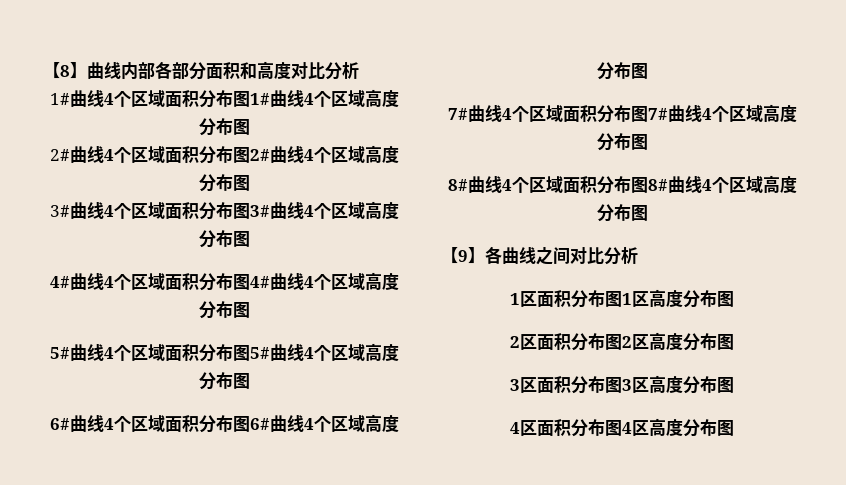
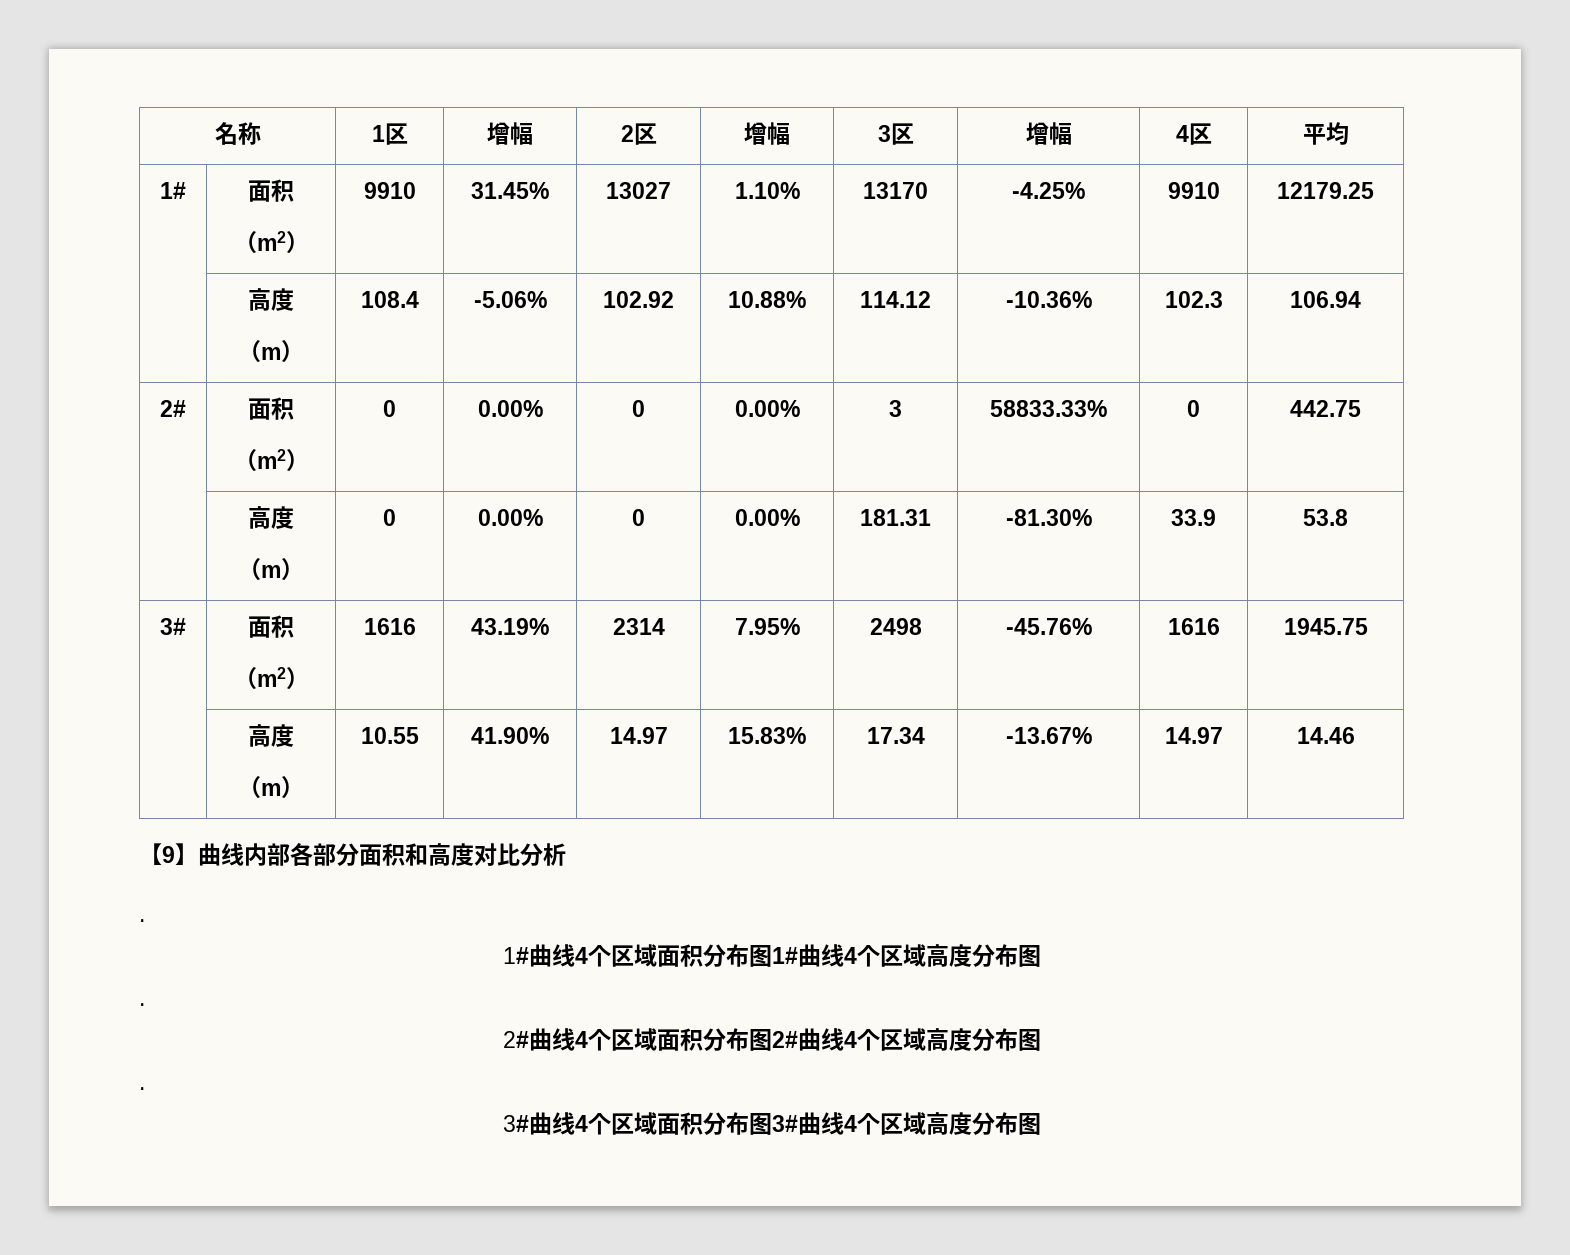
[43,62,70,79] 【8 -> [214,122,261,145] [371,123,408,145] [487,122,533,145] [620,123,657,145] [744,122,790,145] [877,123,914,145] [1025,122,1072,145] [1175,123,1212,145] [1302,122,1349,145] [160,182,186,199] [248,179,294,202] [233,231,309,254] [363,182,416,199] [471,182,549,199] [606,182,671,199] [734,182,800,199] [863,182,928,199] [1012,182,1085,199] [1167,182,1220,199] [1277,182,1374,199] [248,288,294,311] [238,340,304,363] [360,291,419,308] [473,291,547,308] [603,291,674,308] [728,291,806,308] [860,291,931,308] [1005,291,1092,308] [1164,291,1223,308] [1290,291,1361,308] [160,400,186,417] [248,397,294,420] [233,449,309,472] [383,400,396,417] [477,400,543,417] [632,400,645,417] [734,400,800,417] [889,400,902,417] [990,400,1107,417] [1187,400,1200,417] [1290,400,1361,417] [248,506,294,529] [238,558,304,581] [383,509,396,526] [477,509,543,526] [632,509,645,526] [734,509,800,526] [860,509,931,526] [1005,509,1092,526] [1171,509,1216,526] [1303,509,1348,526] [160,618,186,635] [248,615,294,638] [233,667,309,690] [363,618,416,635] [471,618,549,635] [612,618,665,635] [734,618,800,635] [869,618,922,635] [1005,618,1092,635] [1167,618,1220,635] [1283,618,1368,635] [248,724,294,747] [238,776,304,799] [360,727,419,744] [471,727,549,744] [609,727,668,744] [728,727,806,744] [866,727,925,744] [1005,727,1092,744] [1164,727,1223,744] [1296,727,1355,744] [139,843,175,865] 名称 | 1区 | 增幅 | 2区 | 增幅 | 3区 | 增幅 | 4区 | 平均 // 1# | 面积 // （m2） | 9910 | 31.45% | 13027 | 1.10% | 13170 | -4.25% | 9910 | 12179.25 // | 高度 // （m） | 108.4 | -5.06% | 102.92 | 10.88% | 114.12 | -10.36% | 102.3 | 106.94 // 2# | 面积 // （m2） | 0 | 0.00% | 0 | 0.00% | 3 | 58833.33% | 0 | 442.75 // | 高度 // （m） | 0 | 0.00% | 0 | 0.00% | 181.31 | -81.30% | 33.9 | 53.8 // 3# | 面积 // （m2） | 1616 | 43.19% | 2314 | 7.95% | 2498 | -45.76% | 1616 | 1945.75 // | 高度 // （m） | 10.55 | 41.90% | 14.97 | 15.83% | 17.34 | -13.67% | 14.97 | 14.46 // 【9
(359, 70) none -> [139,919,145,922] // .
(250, 127) none -> [139,1003,145,1006] // .
(250, 183) none -> [139,1087,145,1090] // .
[49,272,399,291] [198,301,250,319] [49,343,399,362] [198,372,250,390] [49,414,399,433] [596,62,648,80] [447,104,797,123] [596,133,648,151] [447,175,797,194] [596,204,648,222] [441,246,638,265] [510,289,734,308] [510,332,734,351] [510,375,734,394] [510,418,734,437] // 4#曲线4个区域面积分布图4#曲线4个区域高度分布图 // 5#曲线4个区域面积分布图5#曲线4个区域高度分布图 // 6#曲线4个区域面积分布图6#曲线4个区域高度分布图 // 7#曲线4个区域面积分布图7#曲线4个区域高度分布图 // 8#曲线4个区域面积分布图8#曲线4个区域高度分布图 // 【9】各曲线之间对比分析 // 1区面积分布图1区高度分布图 // 2区面积分布图2区高度分布图 // 3区面积分布图3区高度分布图 // 4区面积分布图4区高度分布图 -> (1041, 1124) none

